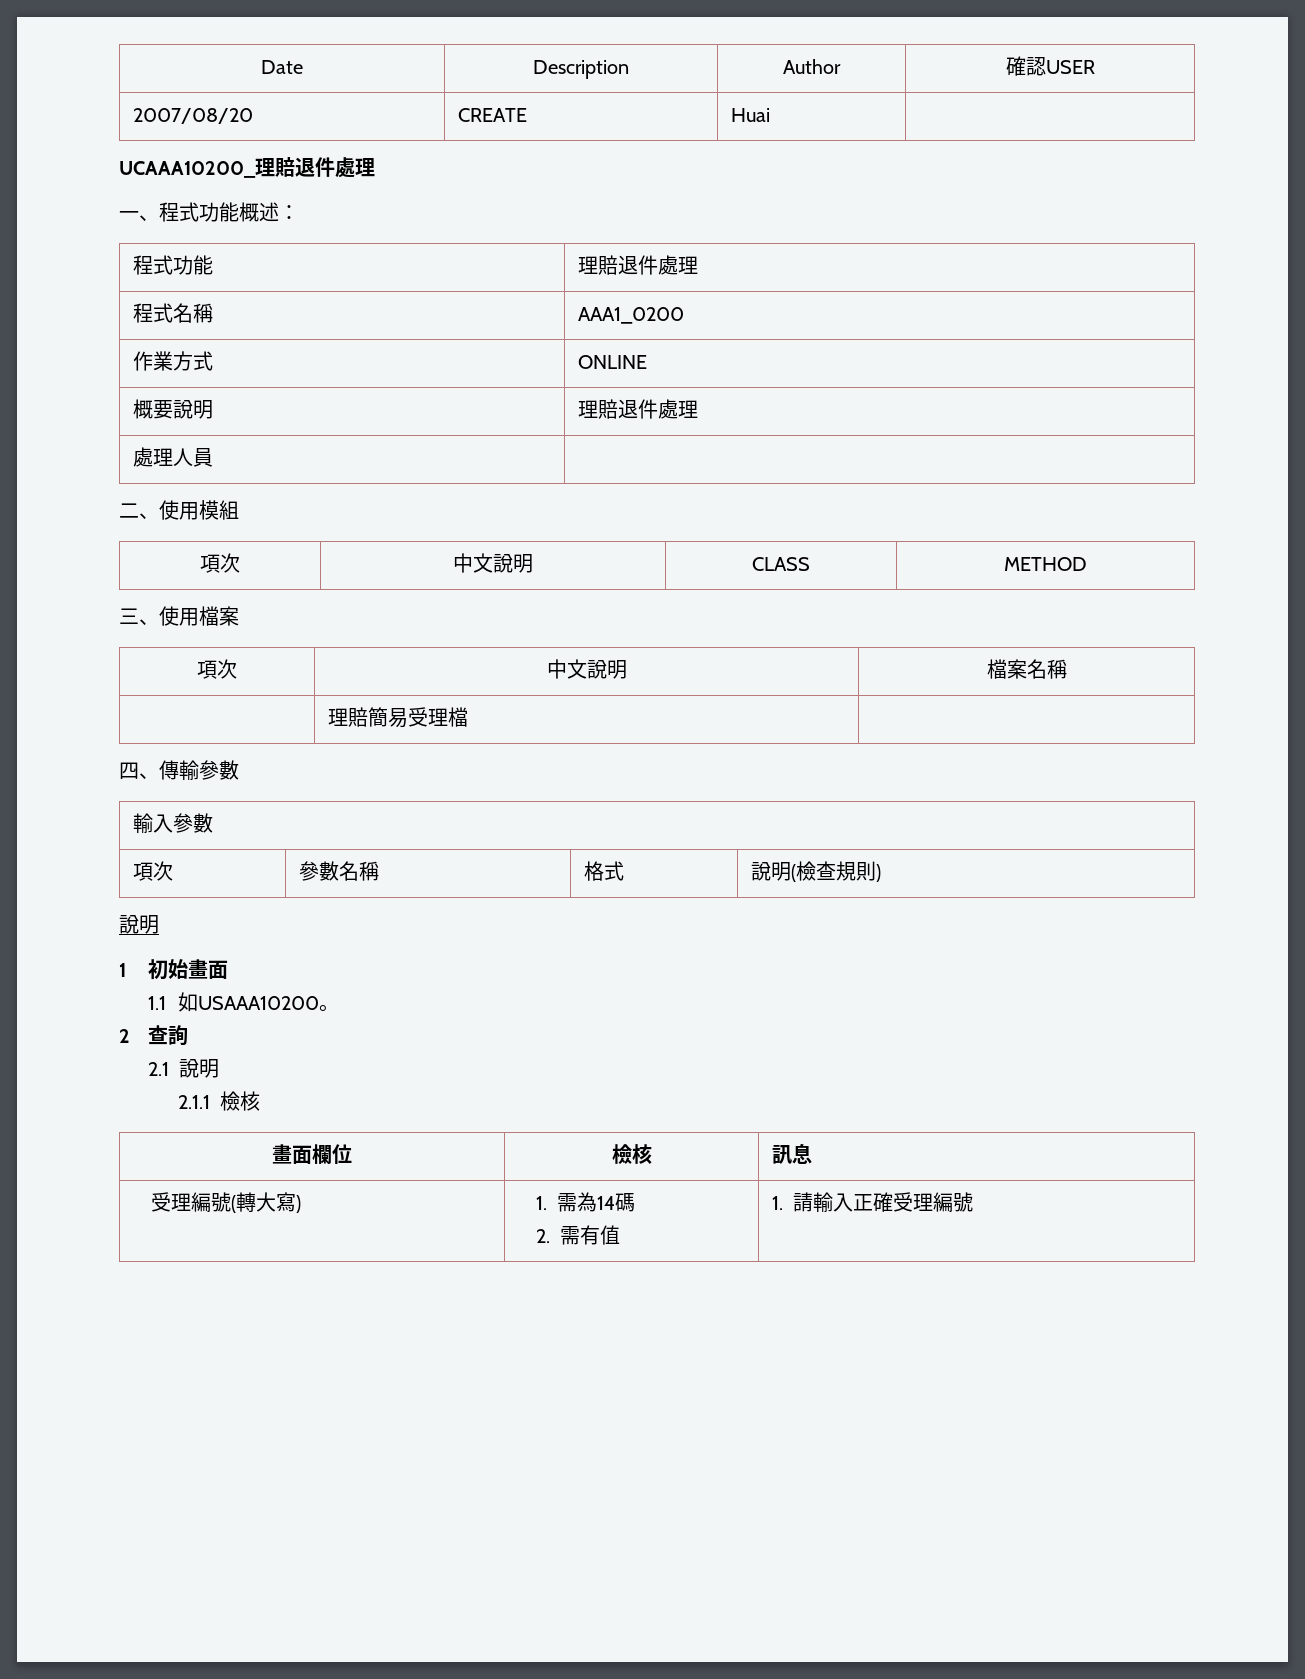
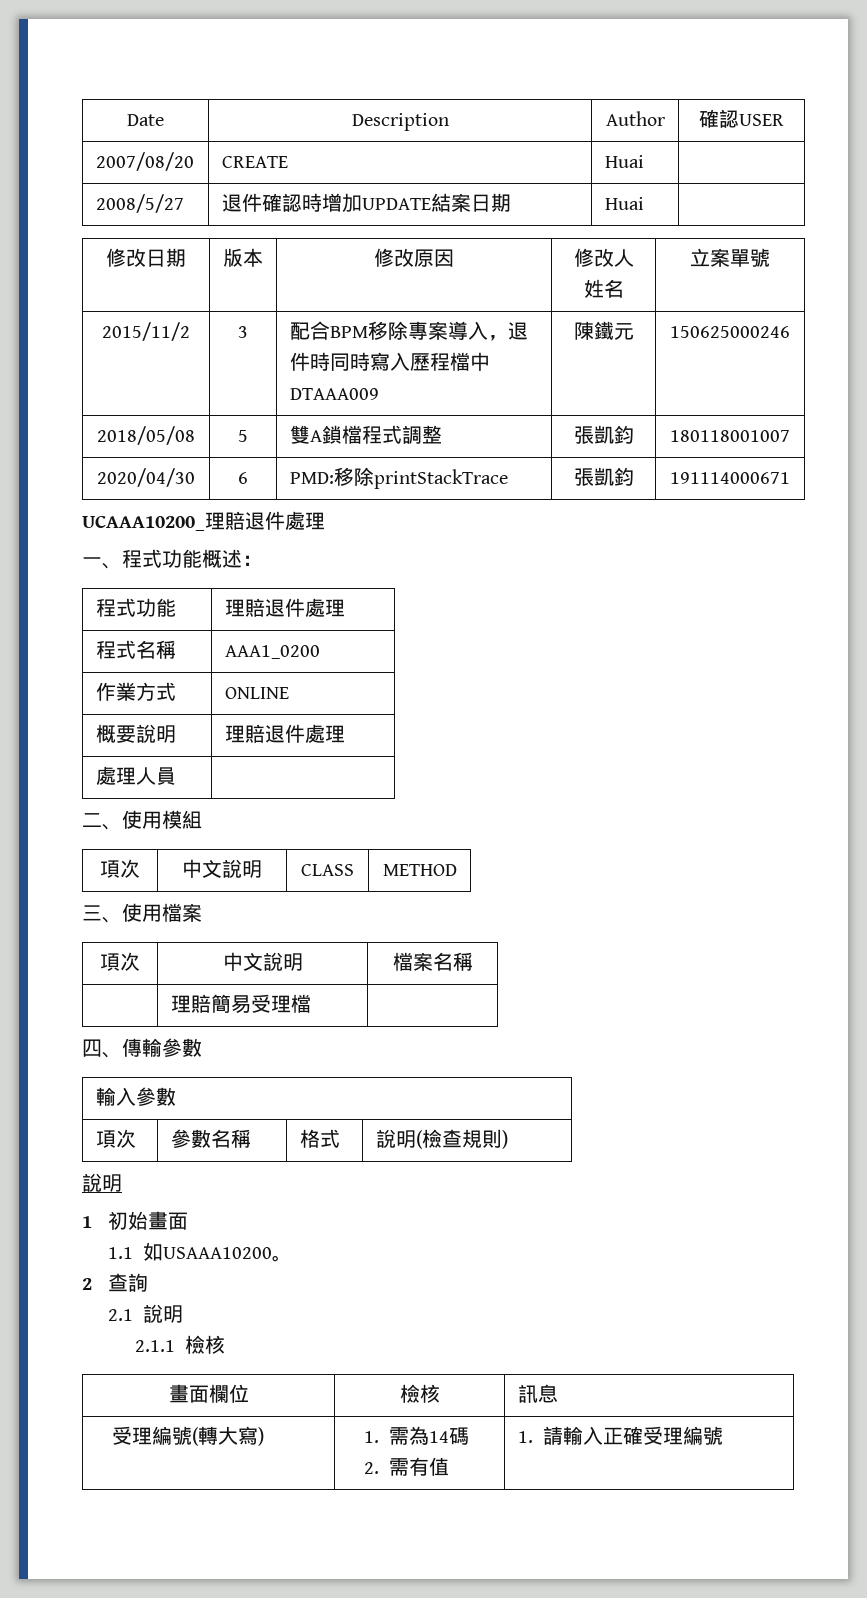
(771, 115) none -> [95,194,184,213] [221,193,511,213] [604,197,644,210] [106,248,186,267] [223,248,263,267] [374,248,454,267] [573,248,634,267] [583,279,624,298] [690,248,770,267] [102,322,190,341] [238,326,248,338] [289,321,528,341] [289,352,490,371] [289,388,379,400] [573,321,634,340] [670,326,790,338] [97,426,195,445] [238,430,248,442] [289,425,442,444] [573,425,634,444] [670,430,790,442] [97,468,195,487] [238,472,248,484] [289,467,508,489] [573,467,634,486] [670,472,790,484] // 2008/5/27 | 退件確認時增加UPDATE結案日期 | Huai | // 修改日期 | 版本 | 修改原因 | 修改人姓名 | 立案單號 // 2015/11/2 | 3 | 配合BPM移除專案導入，退件時同時寫入歷程檔中DTAAA009 | 陳鐵元 | 150625000246 // 2018/05/08 | 5 | 雙A鎖檔程式調整 | 張凱鈞 | 180118001007 // 2020/04/30 | 6 | PMD:移除printStackTrace | 張凱鈞 | 191114000671

